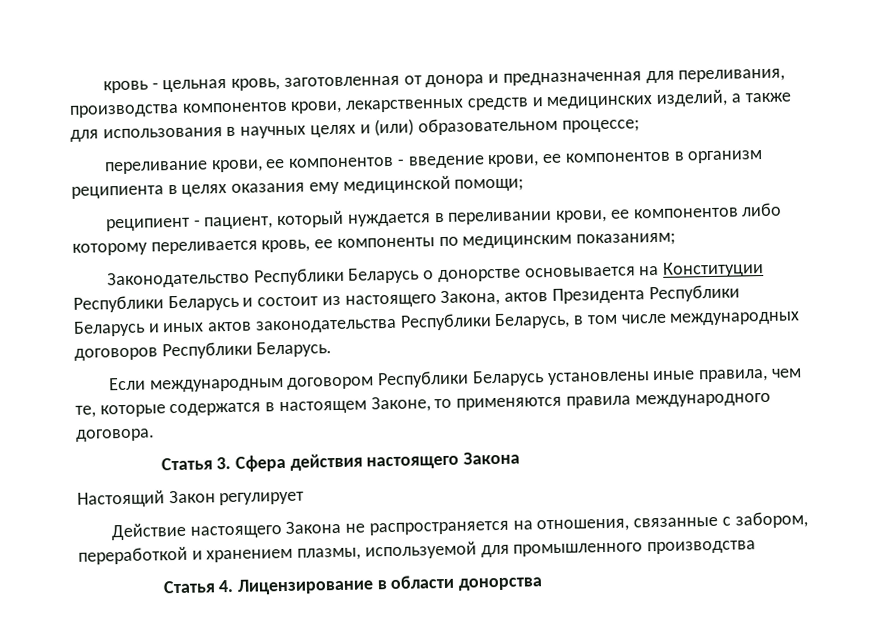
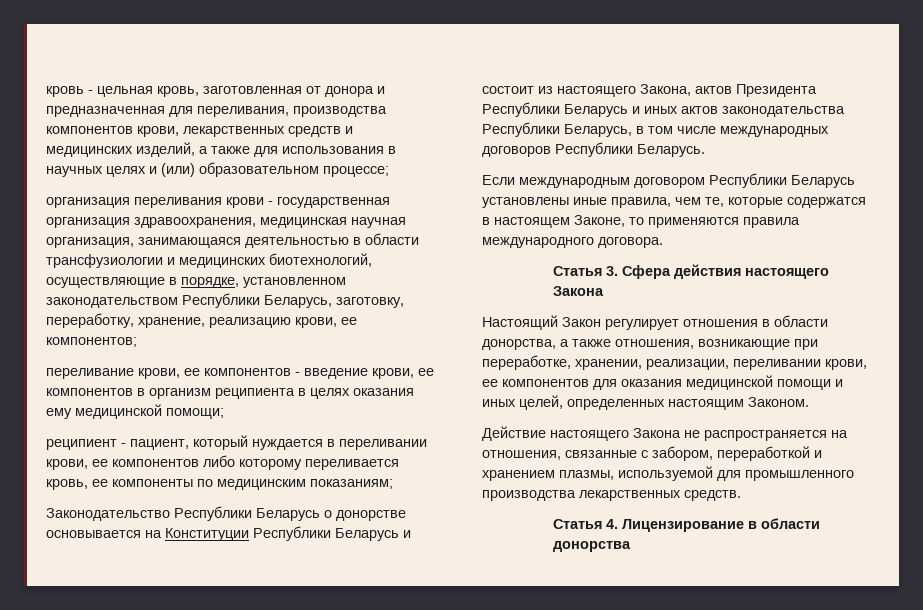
(640, 126) none -> [46,197,390,208] [46,217,406,228] [46,233,419,248] [46,253,372,268] [46,277,346,288] [46,293,404,308] [46,313,357,328] [46,337,137,347] // организация переливания крови - государственная организация здравоохранения, медицинская научная организация, занимающаяся деятельностью в области трансфузиологии и медицинских биотехнологий, осуществляющие в порядке, установленном законодательством Республики Беларусь, заготовку, переработку, хранение, реализацию крови, ее компонентов;
(305, 498) none -> [683,315,828,327] [482,339,818,350] [482,355,867,370] [482,375,843,390] [482,395,809,410] отношения в области донорства, а также отношения, возникающие при переработке, хранении, реализации, переливании крови, ее компонентов для оказания медицинской помощи и иных целей, определенных настоящим Законом.
(757, 547) none -> [579,490,741,501] лекарственных средств.

